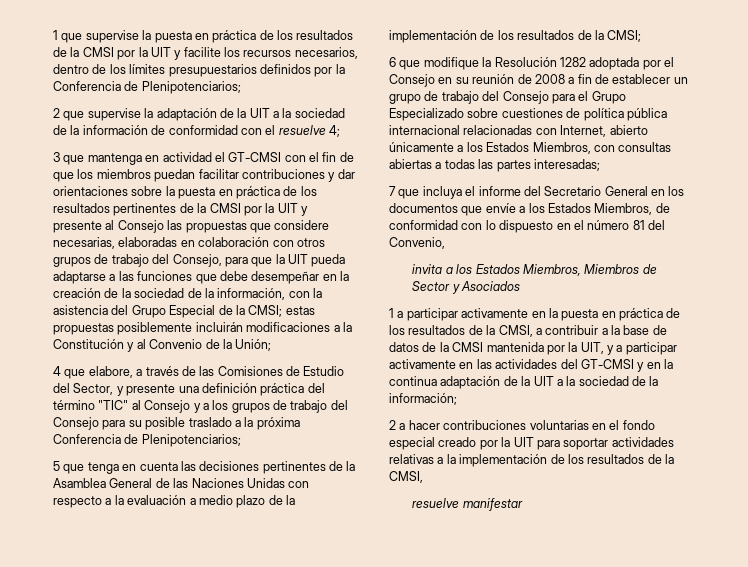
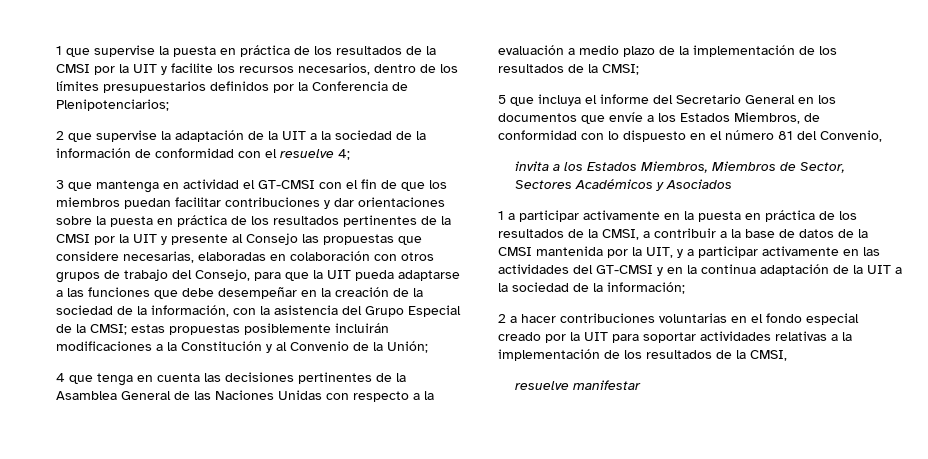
[88,366,345,378] [53,383,325,396] [53,400,348,413] [53,417,300,430] [53,434,241,447] [53,461,85,474] elabore, a través de las Comisiones de Estudio del Sector, y presente una definición práctica del término "TIC" al Consejo y a los grupos de trabajo del Consejo para su posible traslado a la próxima Conferencia de Plenipotenciarios; // 5 que -> (93, 379) none
[389,57,674,70] [389,74,688,87] [389,91,626,104] [389,108,667,121] [389,125,648,137] [389,142,672,154] [389,159,600,172] [389,186,396,196] 6 que modifique la Resolución 1282 adoptada por el Consejo en su reunión de 2008 a fin de establecer un grupo de trabajo del Consejo para el Grupo Especializado sobre cuestiones de política pública internacional relacionadas con Internet, abierto únicamente a los Estados Miembros, con consultas abiertas a todas las partes interesadas; // 7 -> [498,95,506,104] 5
[412,281,451,291] Sector -> [800,162,846,173] [515,179,654,189] Sector, Sectores Académicos

